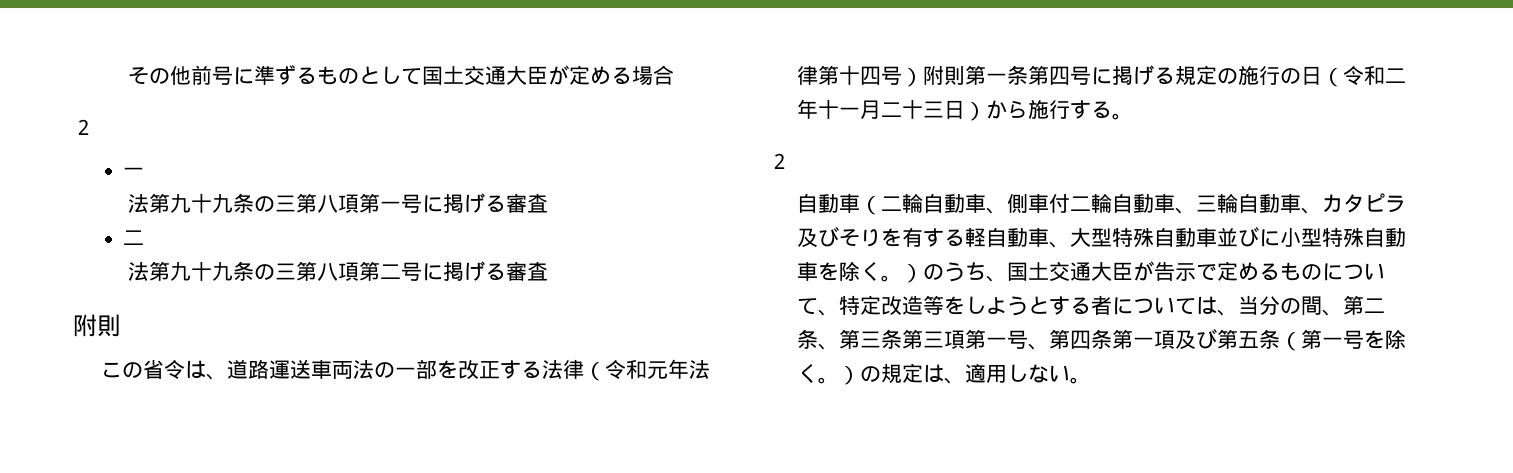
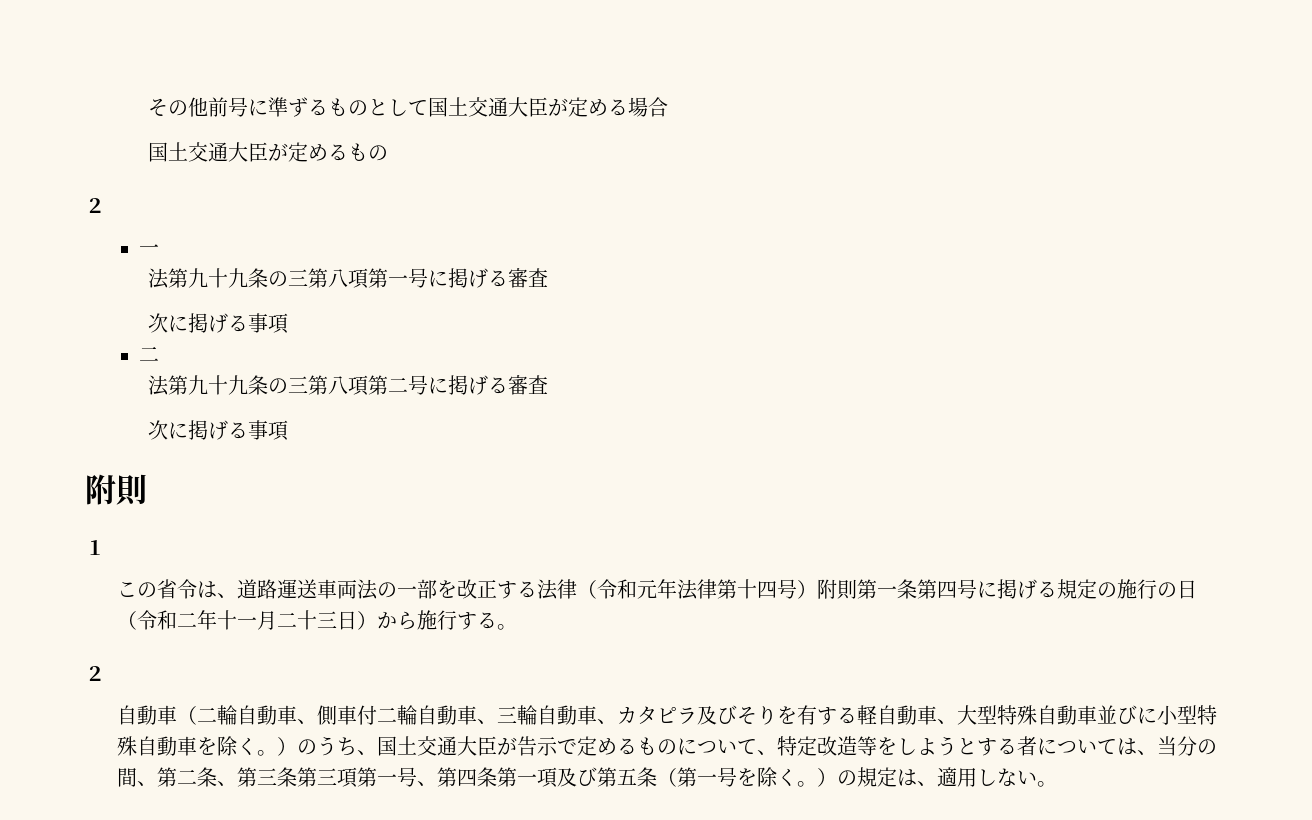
(675, 75) none -> [148,142,389,162] // 国土交通大臣が定めるもの
(549, 203) none -> [148,313,289,334] // 次に掲げる事項
[73,314,121,337] // 附則 -> [148,420,289,441] [85,474,147,506] [85,540,105,555] // 次に掲げる事項 // 附則 // １

